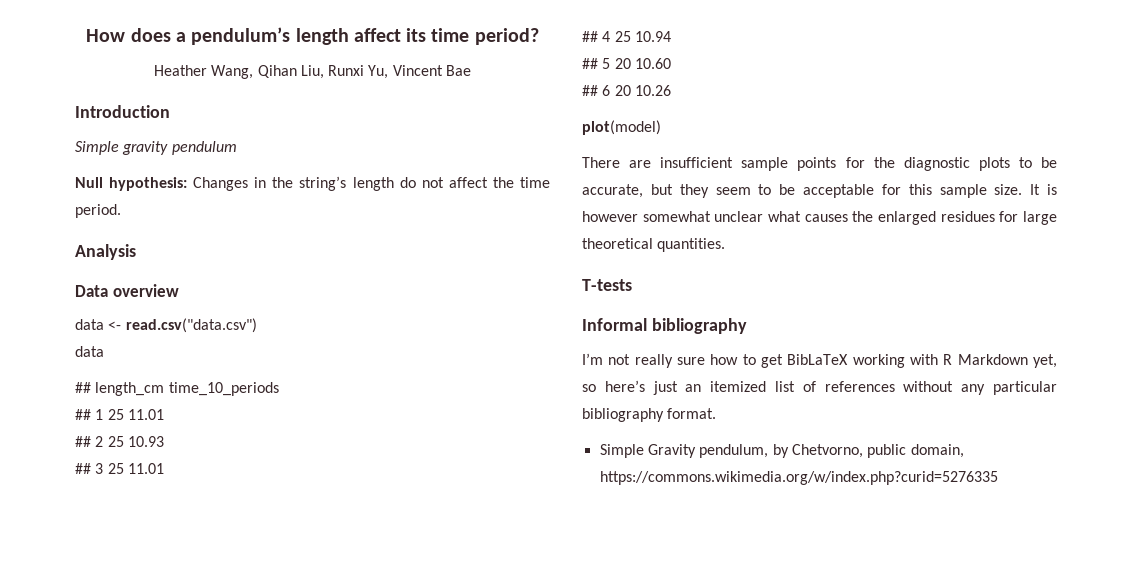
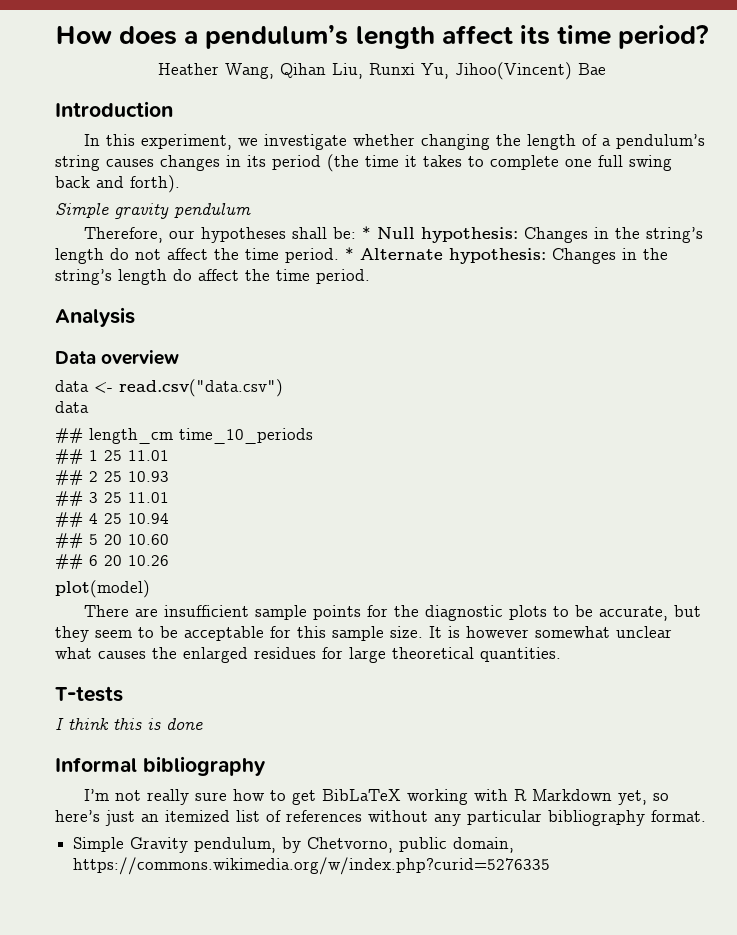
[392,65,443,76] Vincent -> [455,62,572,80] Jihoo(Vincent)
[75,141,237,155] Simple gravity pendulum // -> [83,134,705,150] [55,154,672,172] [55,175,180,193] [55,203,251,219] [83,226,371,243] In this experiment, we investigate whether changing the length of a pendulum’s string causes changes in its period (the time it takes to complete one full swing back and forth). // Simple gravity pendulum // Therefore, our hypotheses shall be: *
(121, 211) none -> [345,247,668,264] [55,269,370,285] * Alternate hypothesis: Changes in the string’s length do affect the time period.
(632, 285) none -> [55,718,203,730] // I think this is done

